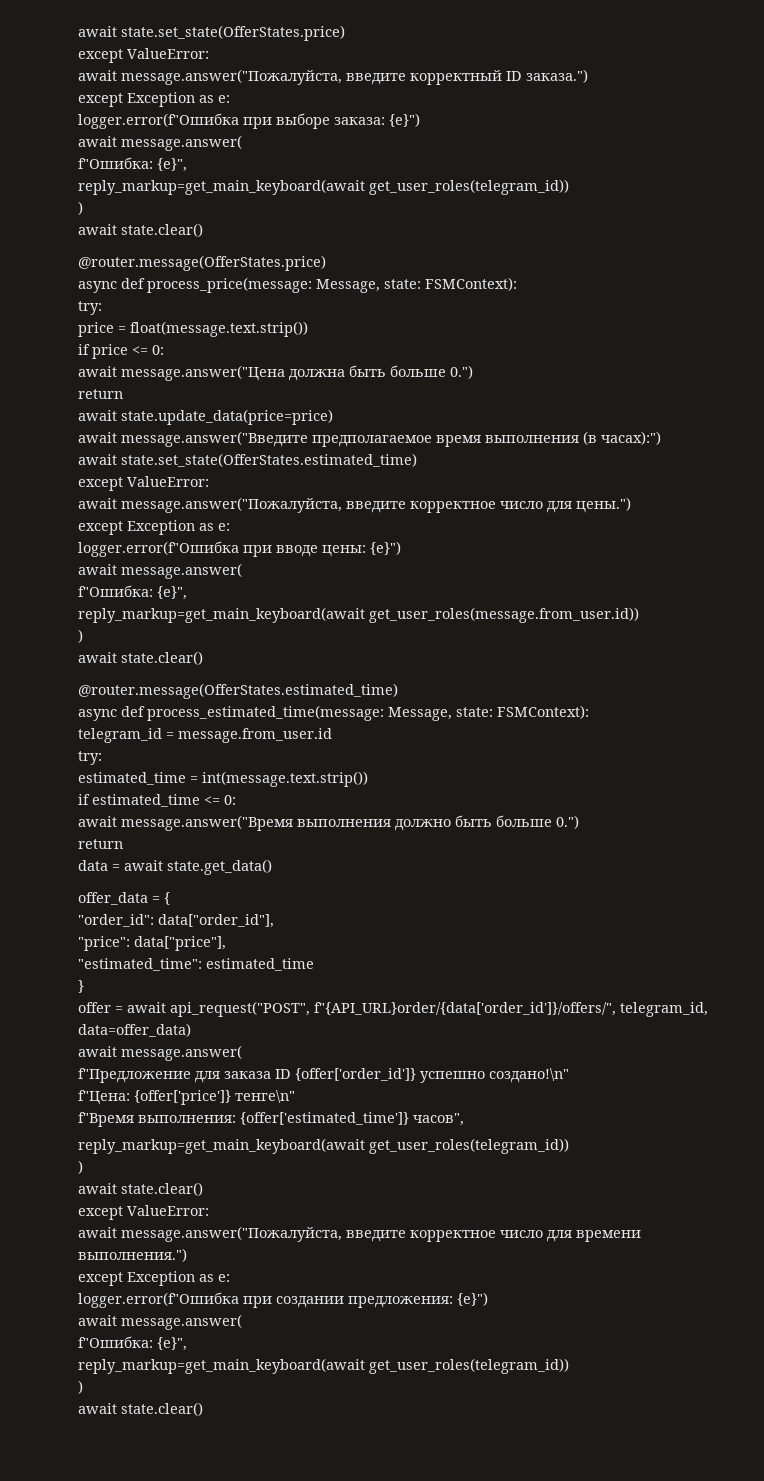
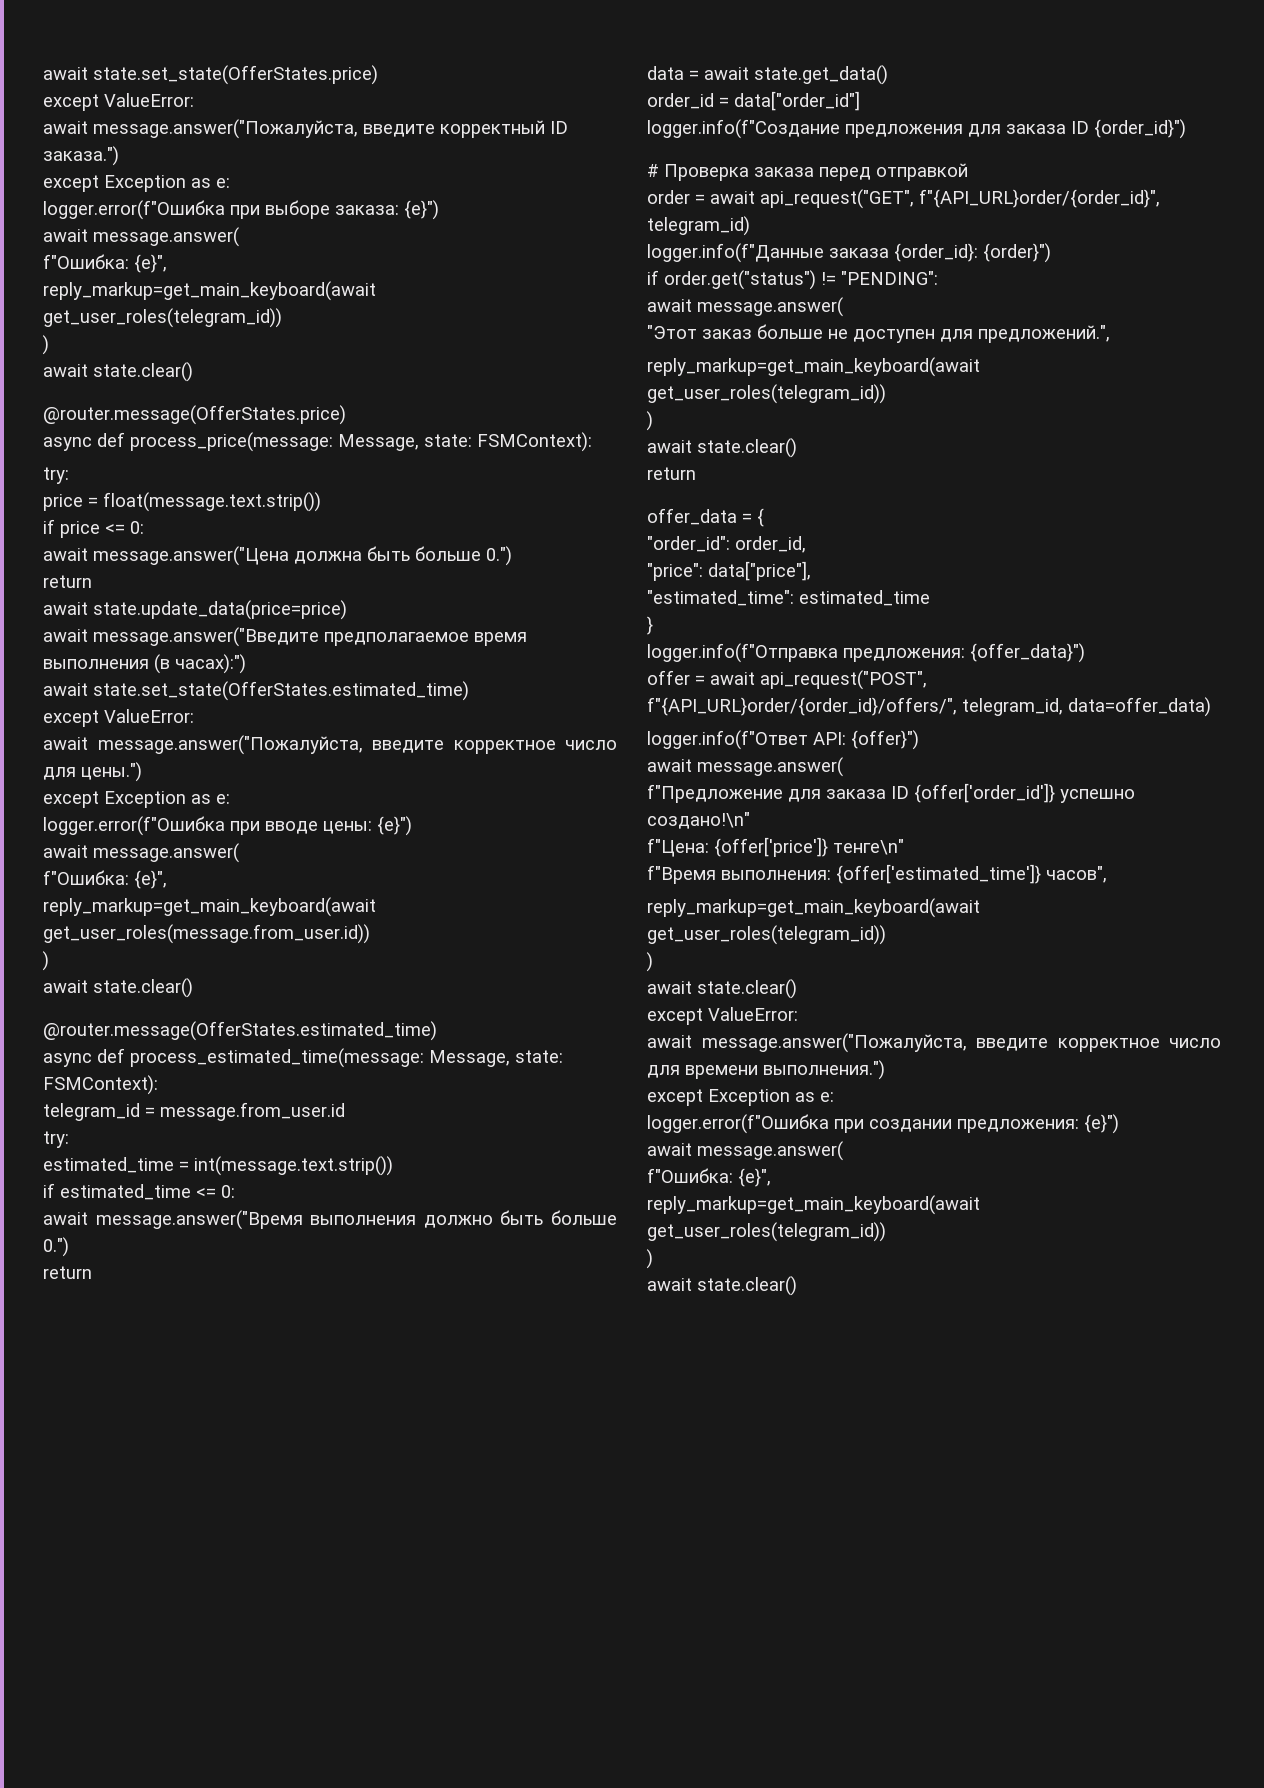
(272, 867) none -> [647,91,860,111] [647,119,1186,139] [647,163,968,181] [647,189,1160,209] [647,216,750,236] [647,243,1051,263] [647,270,938,290] [647,297,843,317] [647,324,1110,343] [647,357,980,377] [647,384,886,404] [646,411,653,431] [647,438,797,458] [647,467,696,480] // order_id = data["order_id"] // logger.info(f"Создание предложения для заказа ID {order_id}") // # Проверка заказа перед отправкой // order = await api_request("GET", f"{API_URL}order/{order_id}", telegram_id) // logger.info(f"Данные заказа {order_id}: {order}") // if order.get("status") != "PENDING": // await message.answer( // "Этот заказ больше не доступен для предложений.", // reply_markup=get_main_keyboard(await get_user_roles(telegram_id)) // ) // await state.clear() // return
[158,914,274,928] data["order_id"], -> [735,536,806,553] order_id,
(84, 986) none -> [647,643,1085,663] // logger.info(f"Отправка предложения: {offer_data}")
[314,1002,616,1016] f"{API_URL}order/{data['order_id']}/offers/", -> [647,697,957,716] f"{API_URL}order/{order_id}/offers/",
(191, 1030) none -> [647,730,919,750] // logger.info(f"Ответ API: {offer}")

